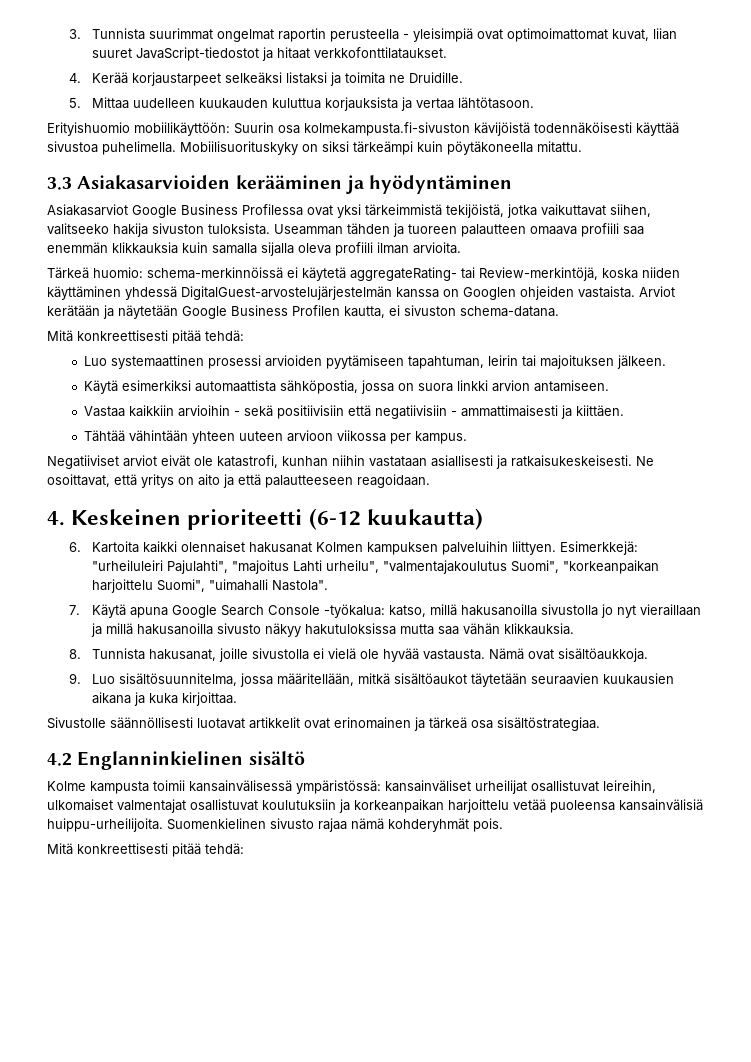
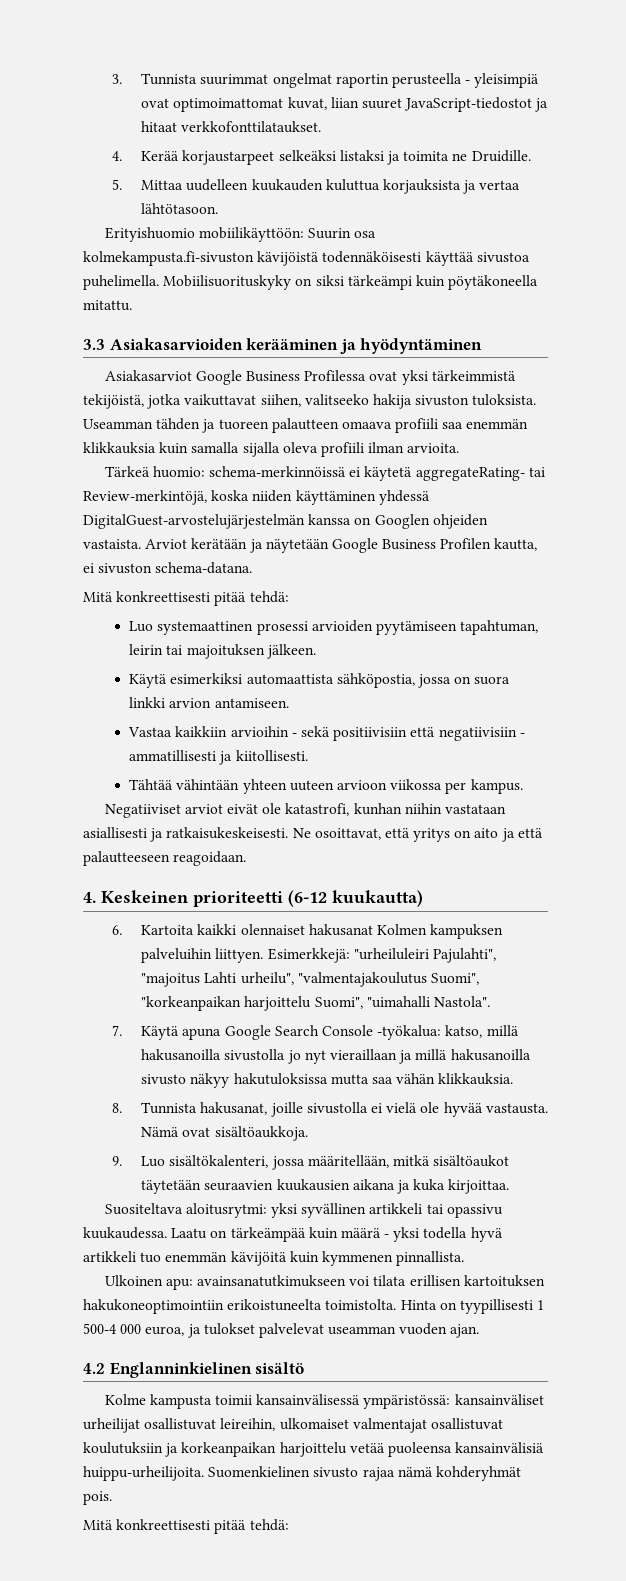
[460,405,624,419] ammattimaisesti ja kiittäen. -> [129,750,308,765] ammatillisesti ja kiitollisesti.
[118,673,237,686] sisältösuunnitelma, -> [169,1155,269,1168] sisältökalenteri,
[47,717,600,731] Sivustolle säännöllisesti luotavat artikkelit ovat erinomainen ja tärkeä osa sisältöstrategiaa. -> [104,1203,503,1218] [83,1227,503,1242] [83,1251,465,1266] [104,1275,545,1290] [83,1299,545,1314] [83,1323,480,1338] Suositeltava aloitusrytmi: yksi syvällinen artikkeli tai opassivu kuukaudessa. Laatu on tärkeämpää kuin määrä - yksi todella hyvä artikkeli tuo enemmän kävijöitä kuin kymmenen pinnallista. // Ulkoinen apu: avainsanatutkimukseen voi tilata erillisen kartoituksen hakukoneoptimointiin erikoistuneelta toimistolta. Hinta on tyypillisesti 1 500-4 000 euroa, ja tulokset palvelevat useamman vuoden ajan.

